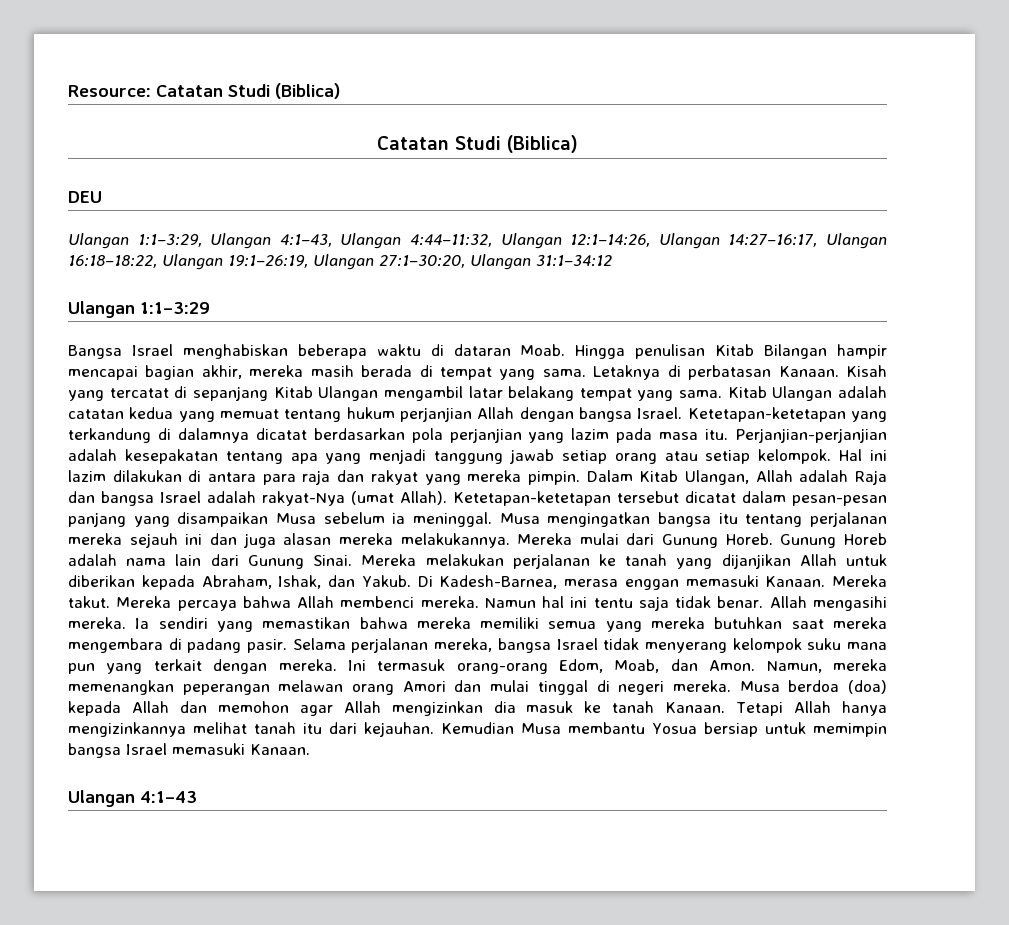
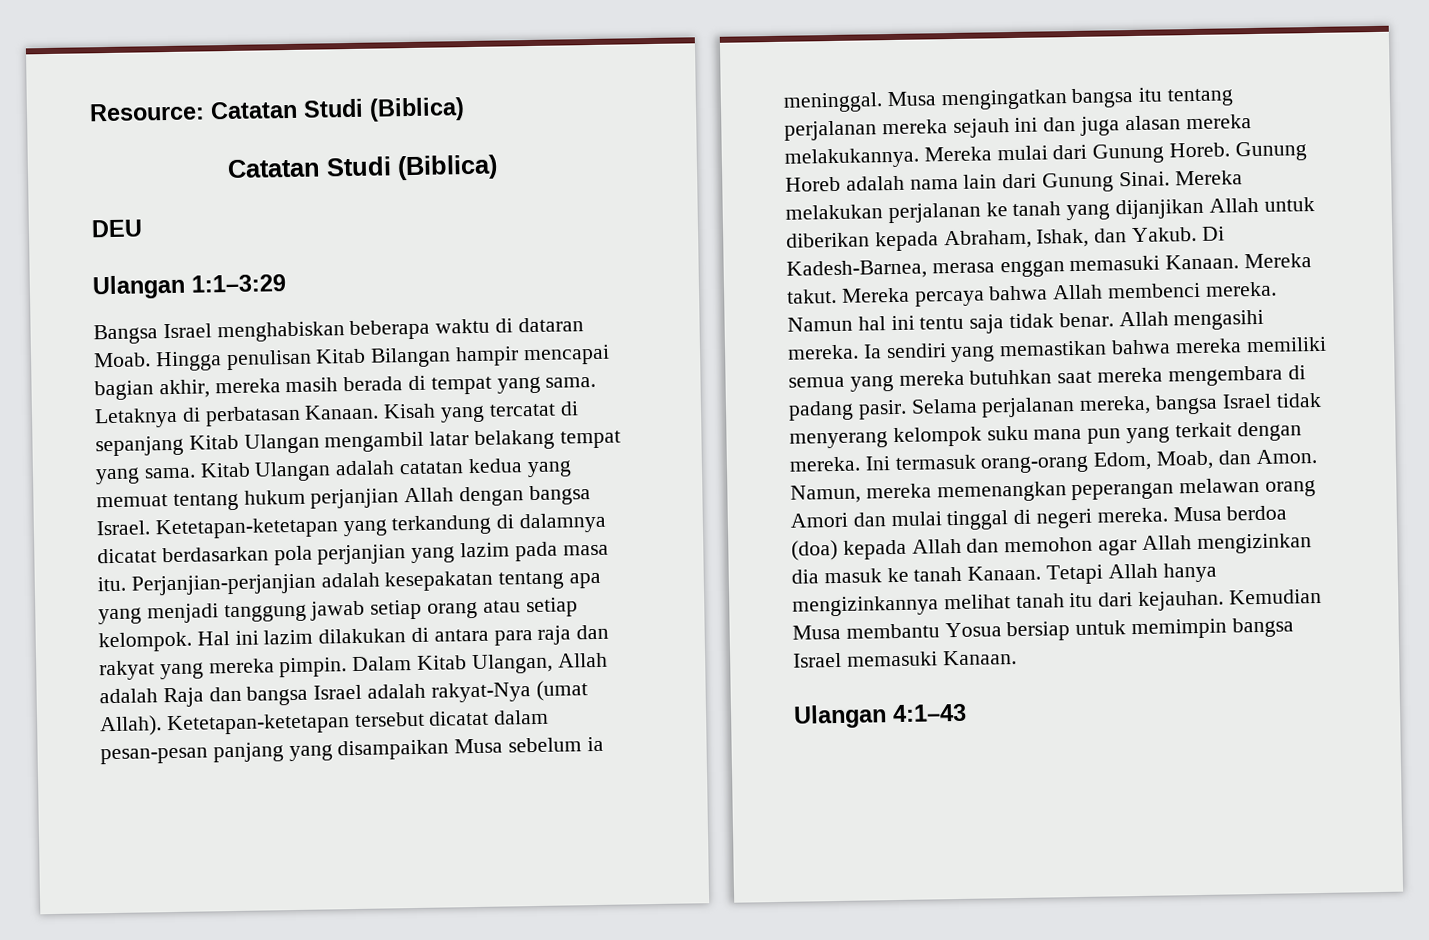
[68,233,888,249] [68,254,612,270] // Ulangan 1:1–3:29, Ulangan 4:1–43, Ulangan 4:44–11:32, Ulangan 12:1–14:26, Ulangan 14:27–16:17, Ulangan 16:18–18:22, Ulangan 19:1–26:19, Ulangan 27:1–30:20, Ulangan 31:1–34:12 -> (143, 228) none

